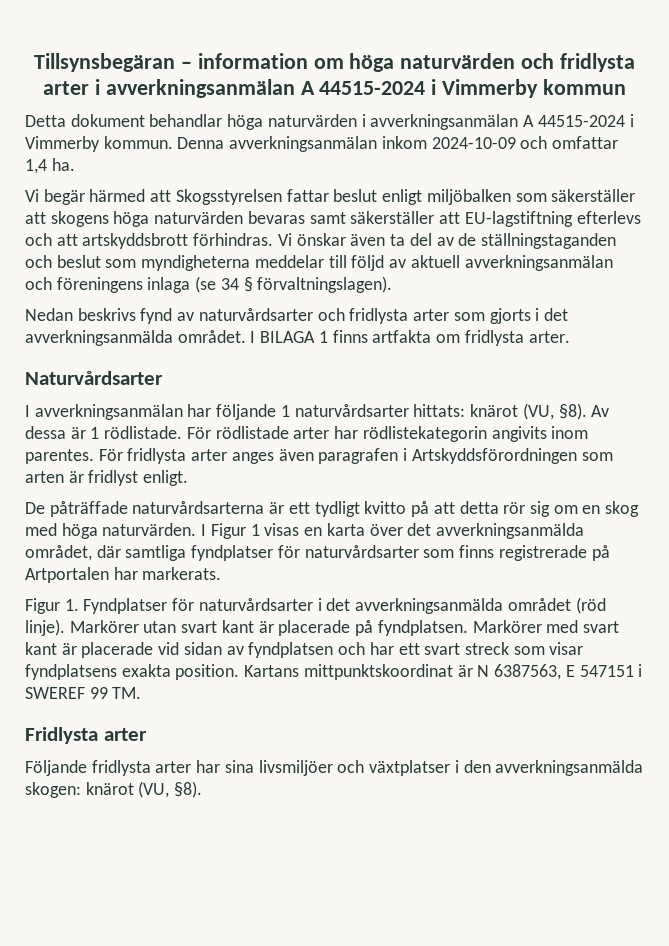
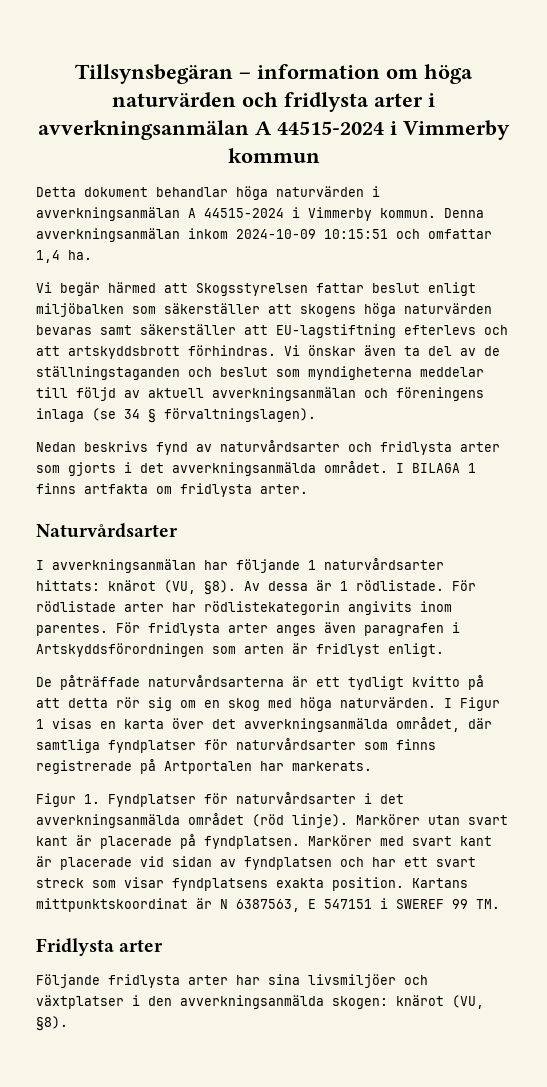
(516, 143) none -> [324,229,388,239] 10:15:51

